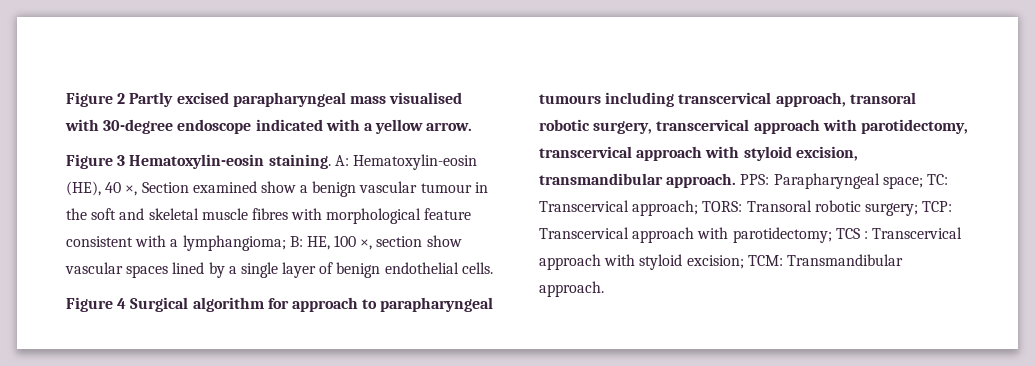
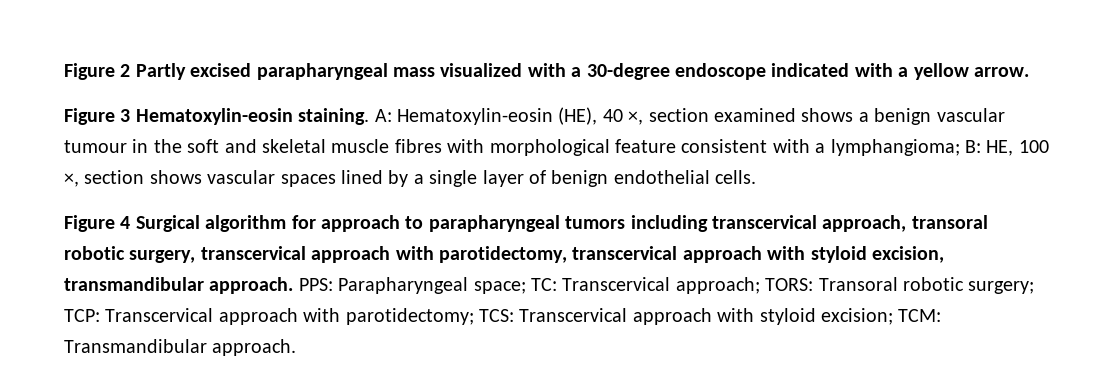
[389,92,463,104] [65,119,99,131] visualised with -> [440,63,582,77] visualized with a
[141,181,296,193] Section examined show -> [648,108,854,122] section examined shows
[426,235,462,247] show -> [149,170,202,184] shows
[539,94,601,104] tumours -> [565,216,626,229] tumors
[835,228,868,239] TCS : -> [479,309,514,322] TCS:

